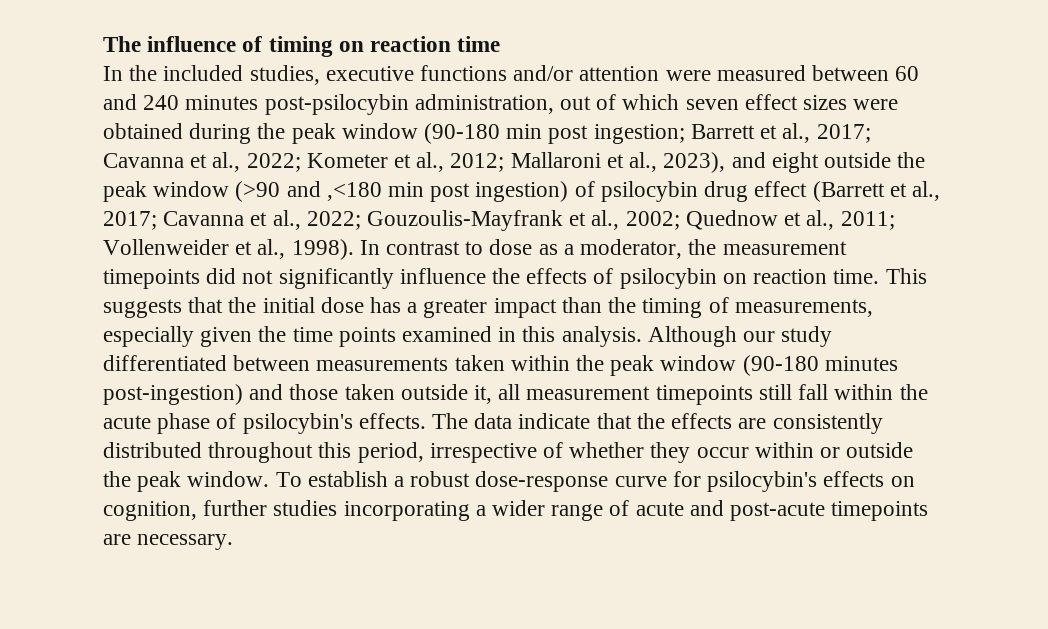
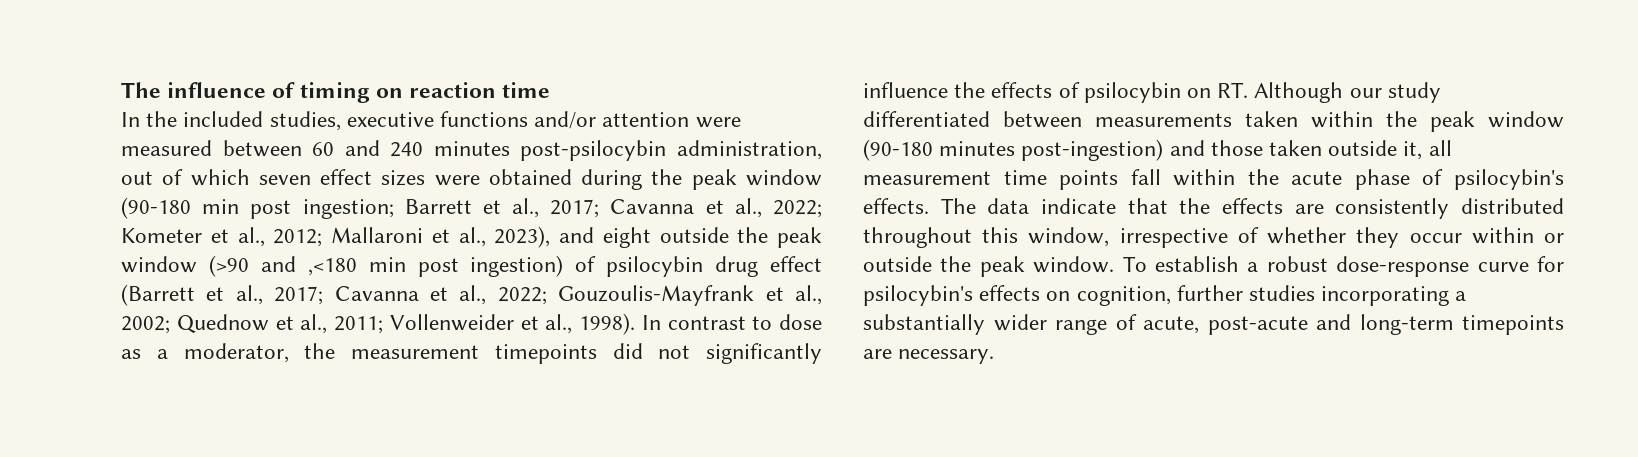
[753,268,927,284] [103,297,873,318] [103,326,642,347] reaction time. This suggests that the initial dose has a greater impact than the timing of measurements, especially given the time points examined in this analysis. -> [1217,82,1249,98] RT.
[655,384,792,405] timepoints still -> [1003,170,1119,190] time points
[357,442,424,463] period, -> [1028,227,1110,247] window,
(486, 510) none -> [863,314,985,335] substantially
[635,500,826,521] acute and post-acute -> [1143,314,1454,335] acute, post-acute and long-term

